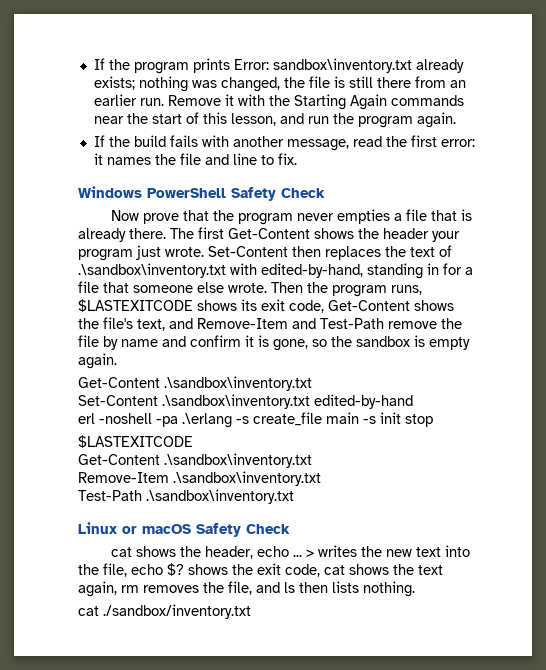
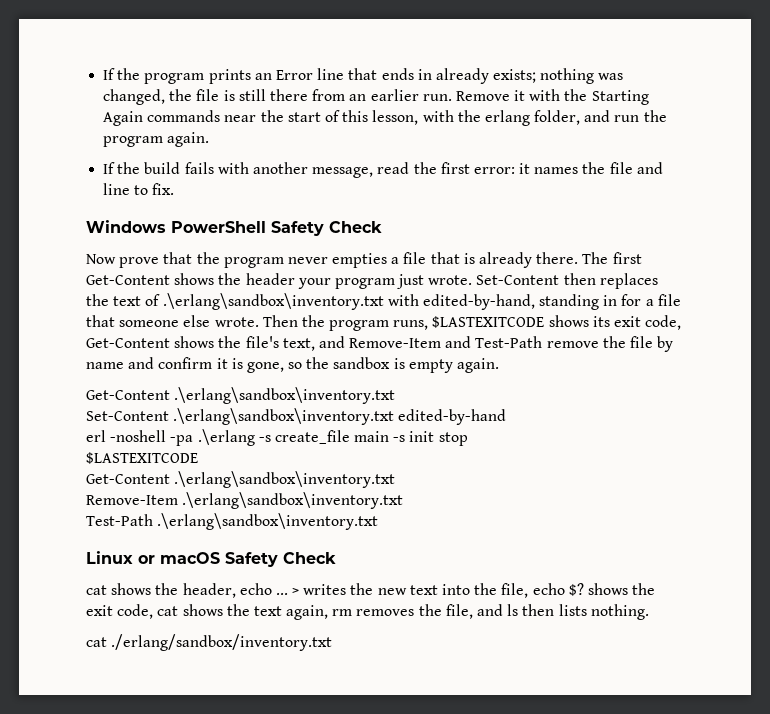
[233,58,412,73] Error: sandbox\inventory.txt -> [254,68,432,80] an Error line that ends in
(276, 119) none -> [422,110,581,126] with the erlang folder,
[78,263,226,278] .\sandbox\inventory.txt -> [162,293,384,310] .\erlang\sandbox\inventory.txt
[164,376,312,391] [78,394,310,409] .\sandbox\inventory.txt // Set-Content .\sandbox\inventory.txt -> [174,387,396,404] [86,408,395,425] .\erlang\sandbox\inventory.txt // Set-Content .\erlang\sandbox\inventory.txt
[164,453,312,468] [78,471,321,486] [78,489,294,504] .\sandbox\inventory.txt // Remove-Item .\sandbox\inventory.txt // Test-Path .\sandbox\inventory.txt -> [174,471,396,488] [86,492,404,509] [86,513,379,530] .\erlang\sandbox\inventory.txt // Remove-Item .\erlang\sandbox\inventory.txt // Test-Path .\erlang\sandbox\inventory.txt
[103,604,251,619] ./sandbox/inventory.txt -> [111,634,333,651] ./erlang/sandbox/inventory.txt

